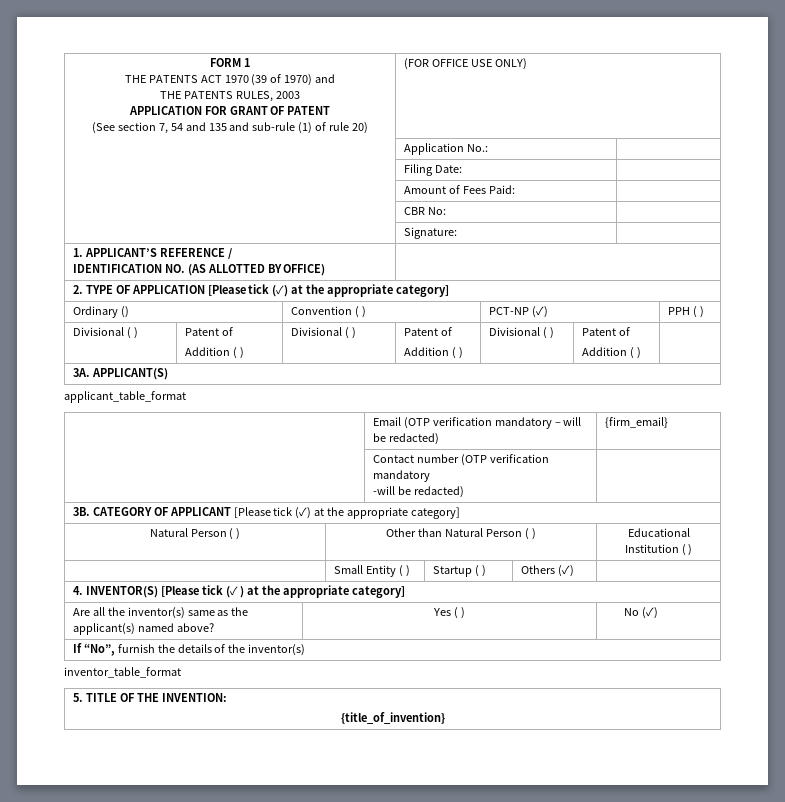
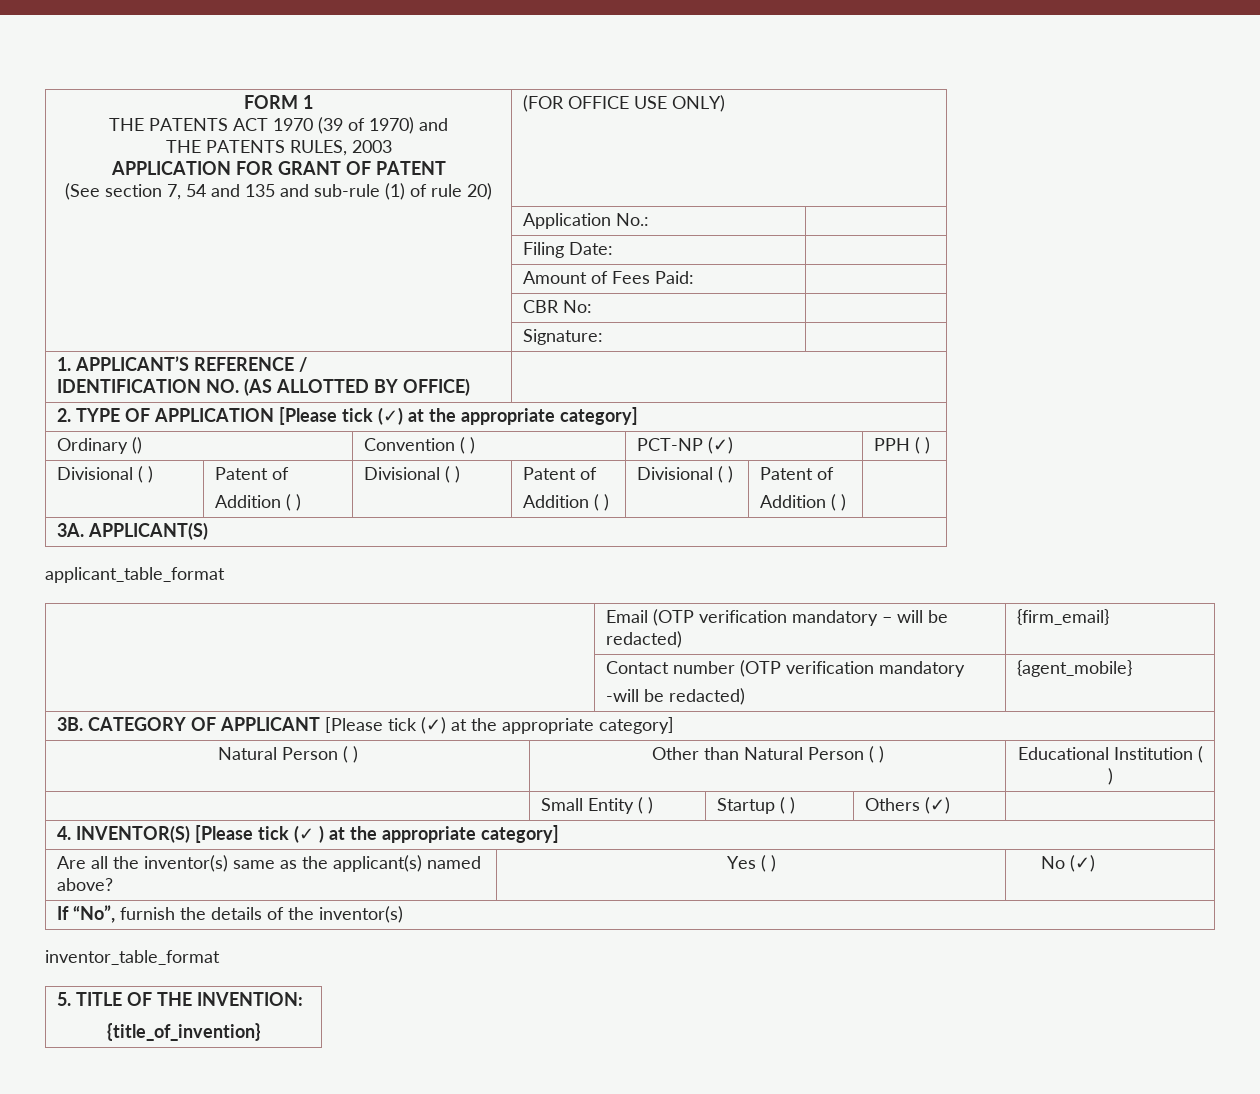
(464, 492) none -> [1017,660,1133,677] {agent_mobile}

